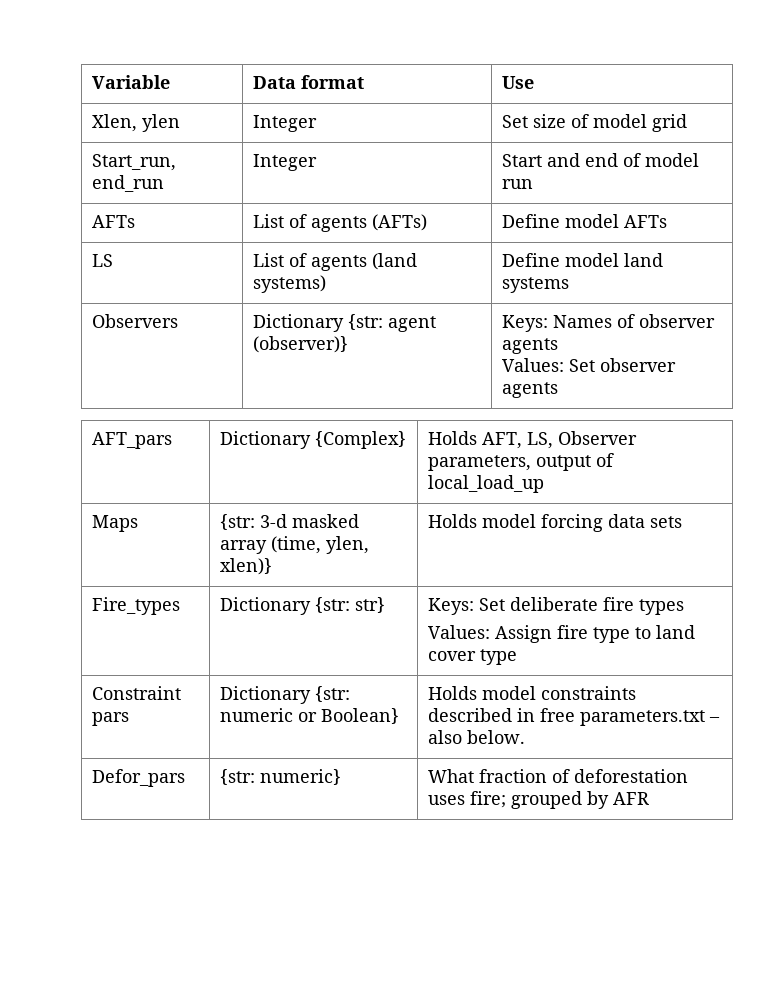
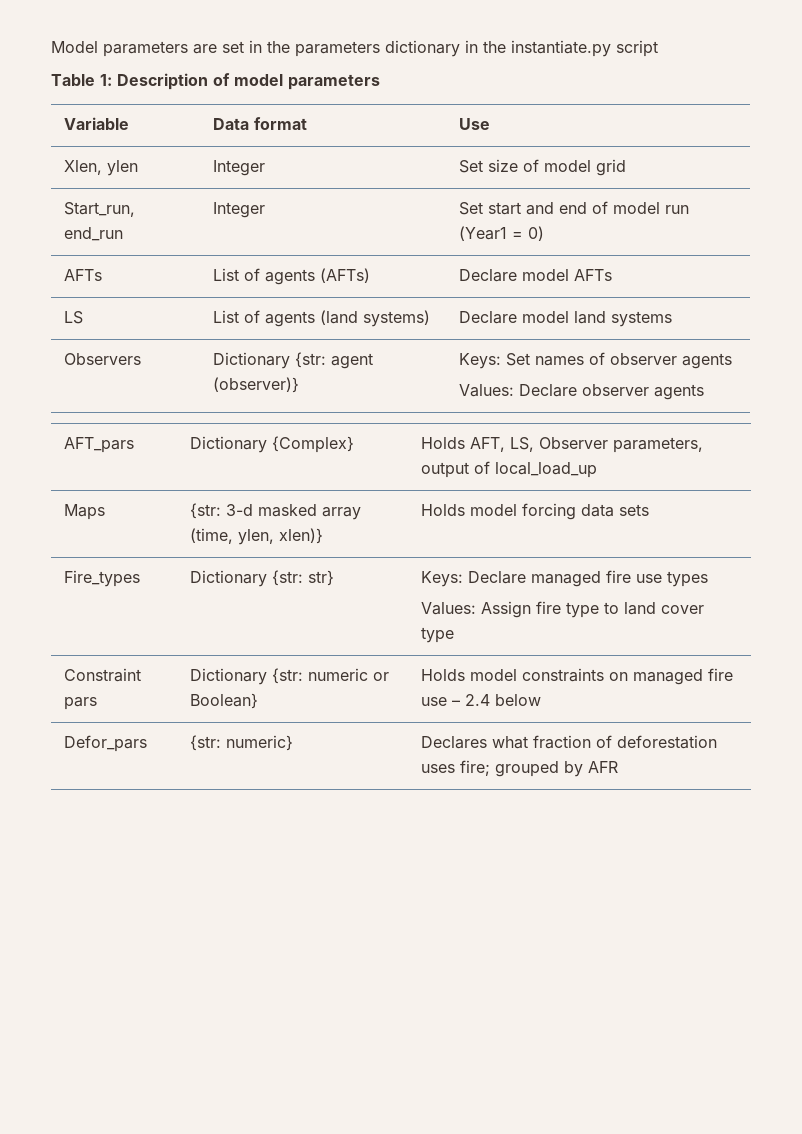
(91, 82) none -> [51,40,658,57] [51,73,380,90] Model parameters are set in the parameters dictionary in the instantiate.py script // Table 1: Description of model parameters //
[501,154,542,167] Start -> [458,202,521,215] Set start
(533, 184) none -> [458,226,544,241] (Year1 = 0)
[501,214,560,228] Define -> [458,269,517,282] Declare
[501,253,560,267] Define -> [458,311,517,324] Declare
[552,315,612,328] Names -> [505,353,584,366] Set names
[568,359,595,372] Set -> [518,384,577,397] Declare
[478,597,634,611] Set deliberate fire -> [467,570,662,587] Declare managed fire use
[427,708,720,726] [427,730,525,744] described in free parameters.txt – also below. -> [608,668,733,685] [420,694,541,706] on managed fire use – 2.4 below
[427,769,474,783] What -> [420,736,528,749] Declares what

